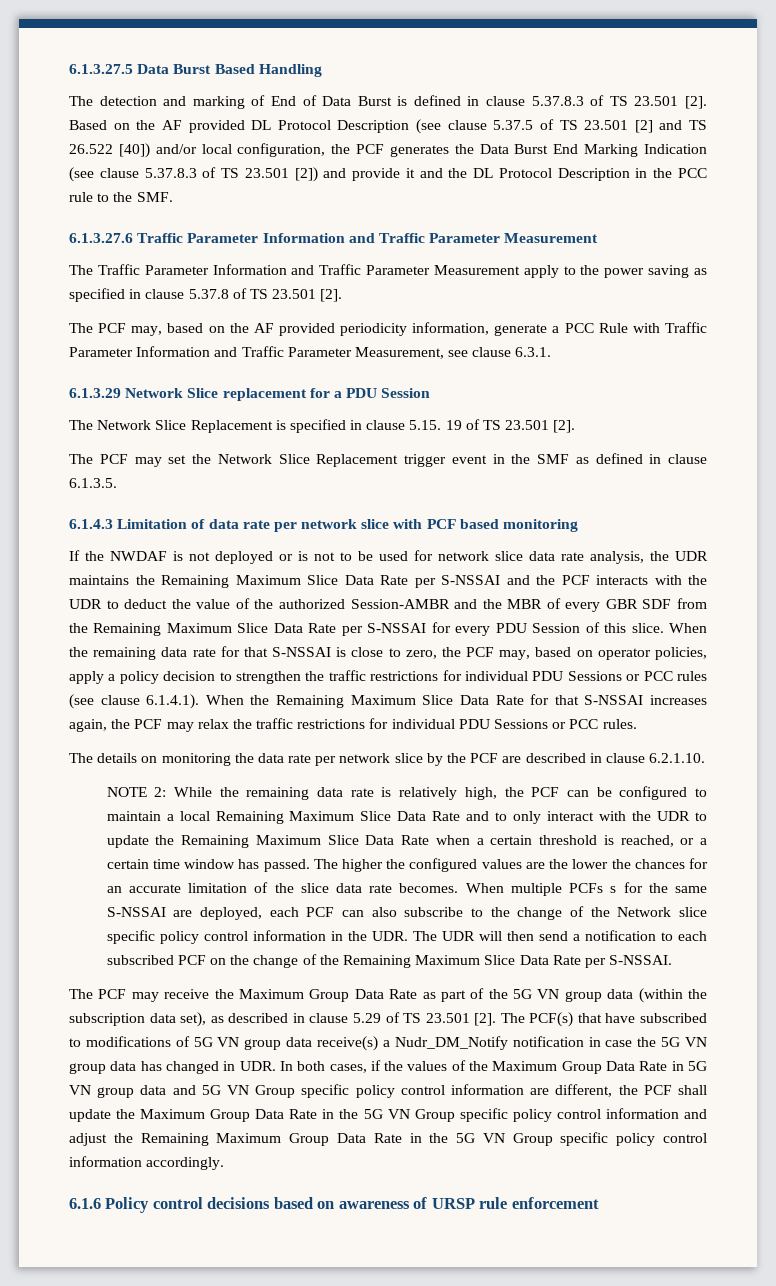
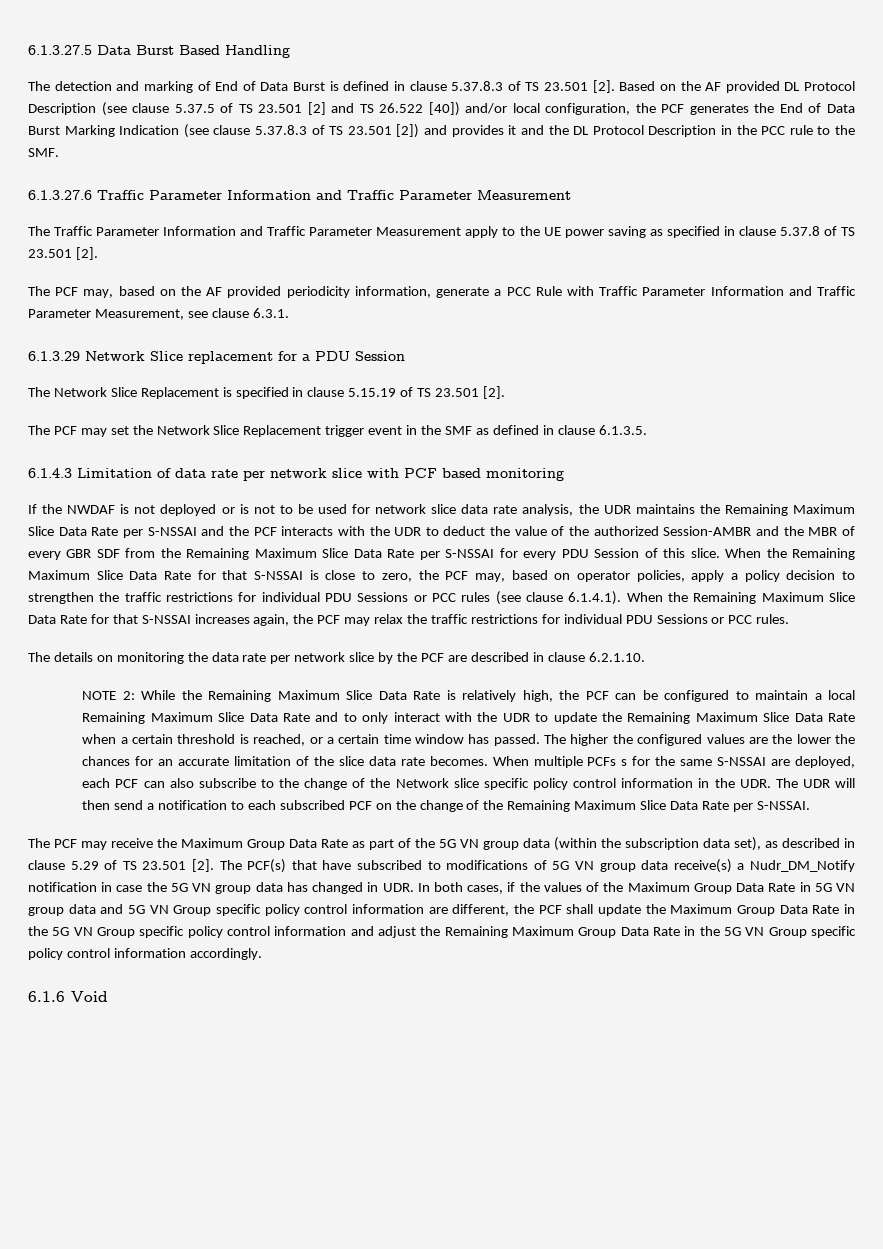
[479,144,579,154] Data Burst End -> [779,103,855,113] [28,126,60,135] End of Data Burst
[352,168,401,181] provide -> [451,125,504,137] provides
(600, 270) none -> [543,227,561,236] UE
[409,420,462,430] 5.15. 19 -> [348,388,397,397] 5.15.19
[93,647,216,660] remaining data rate -> [792,548,856,560] [28,570,192,580] Remaining Maximum Slice Data Rate
[246,787,374,800] remaining data rate -> [208,690,441,702] Remaining Maximum Slice Data Rate
[105,1197,599,1213] Policy control decisions based on awareness of URSP rule enforcement -> [71,991,108,1002] Void

